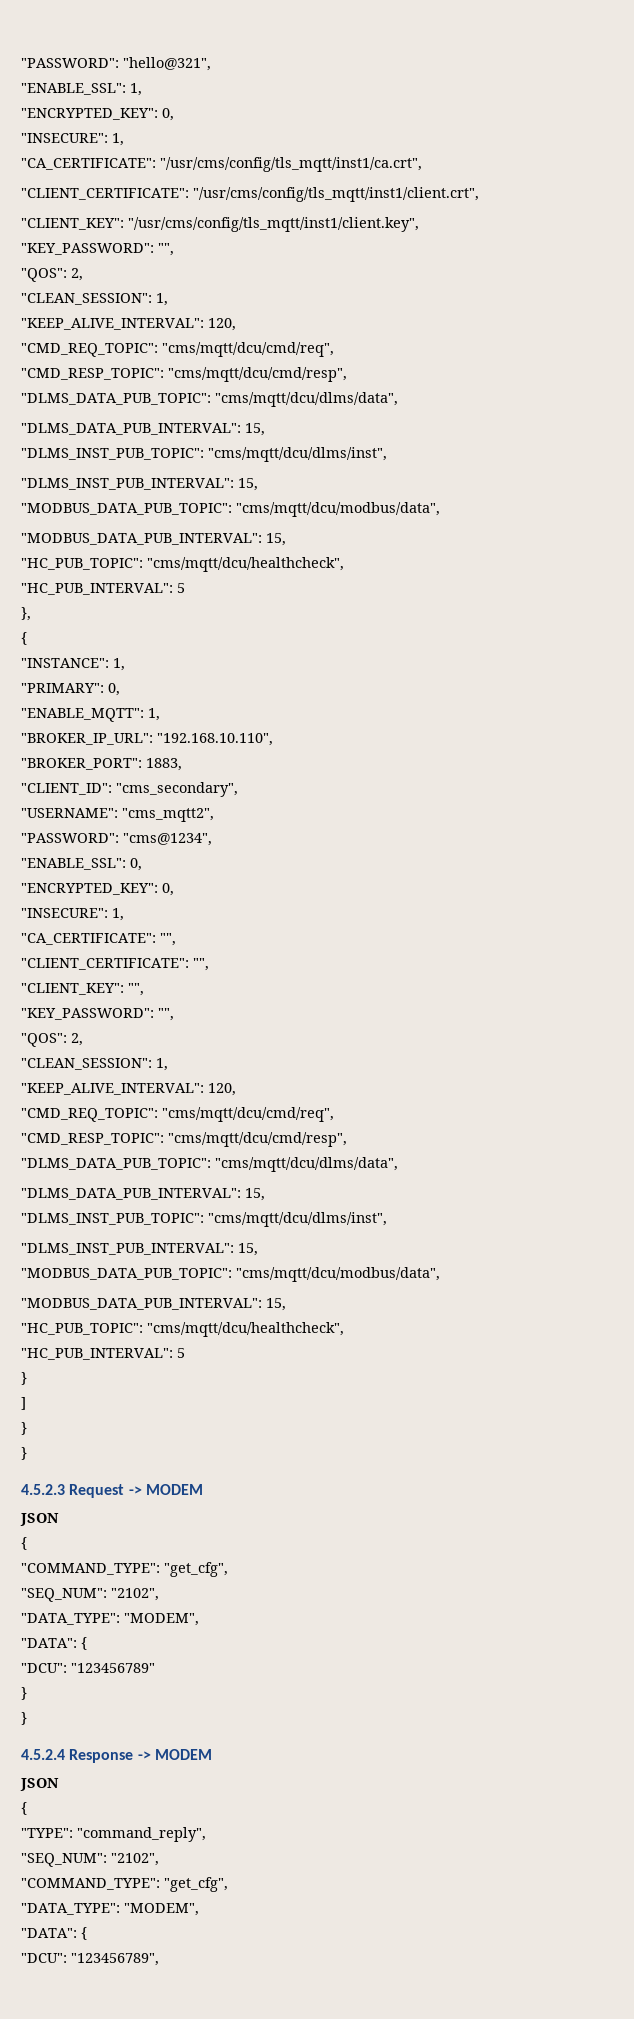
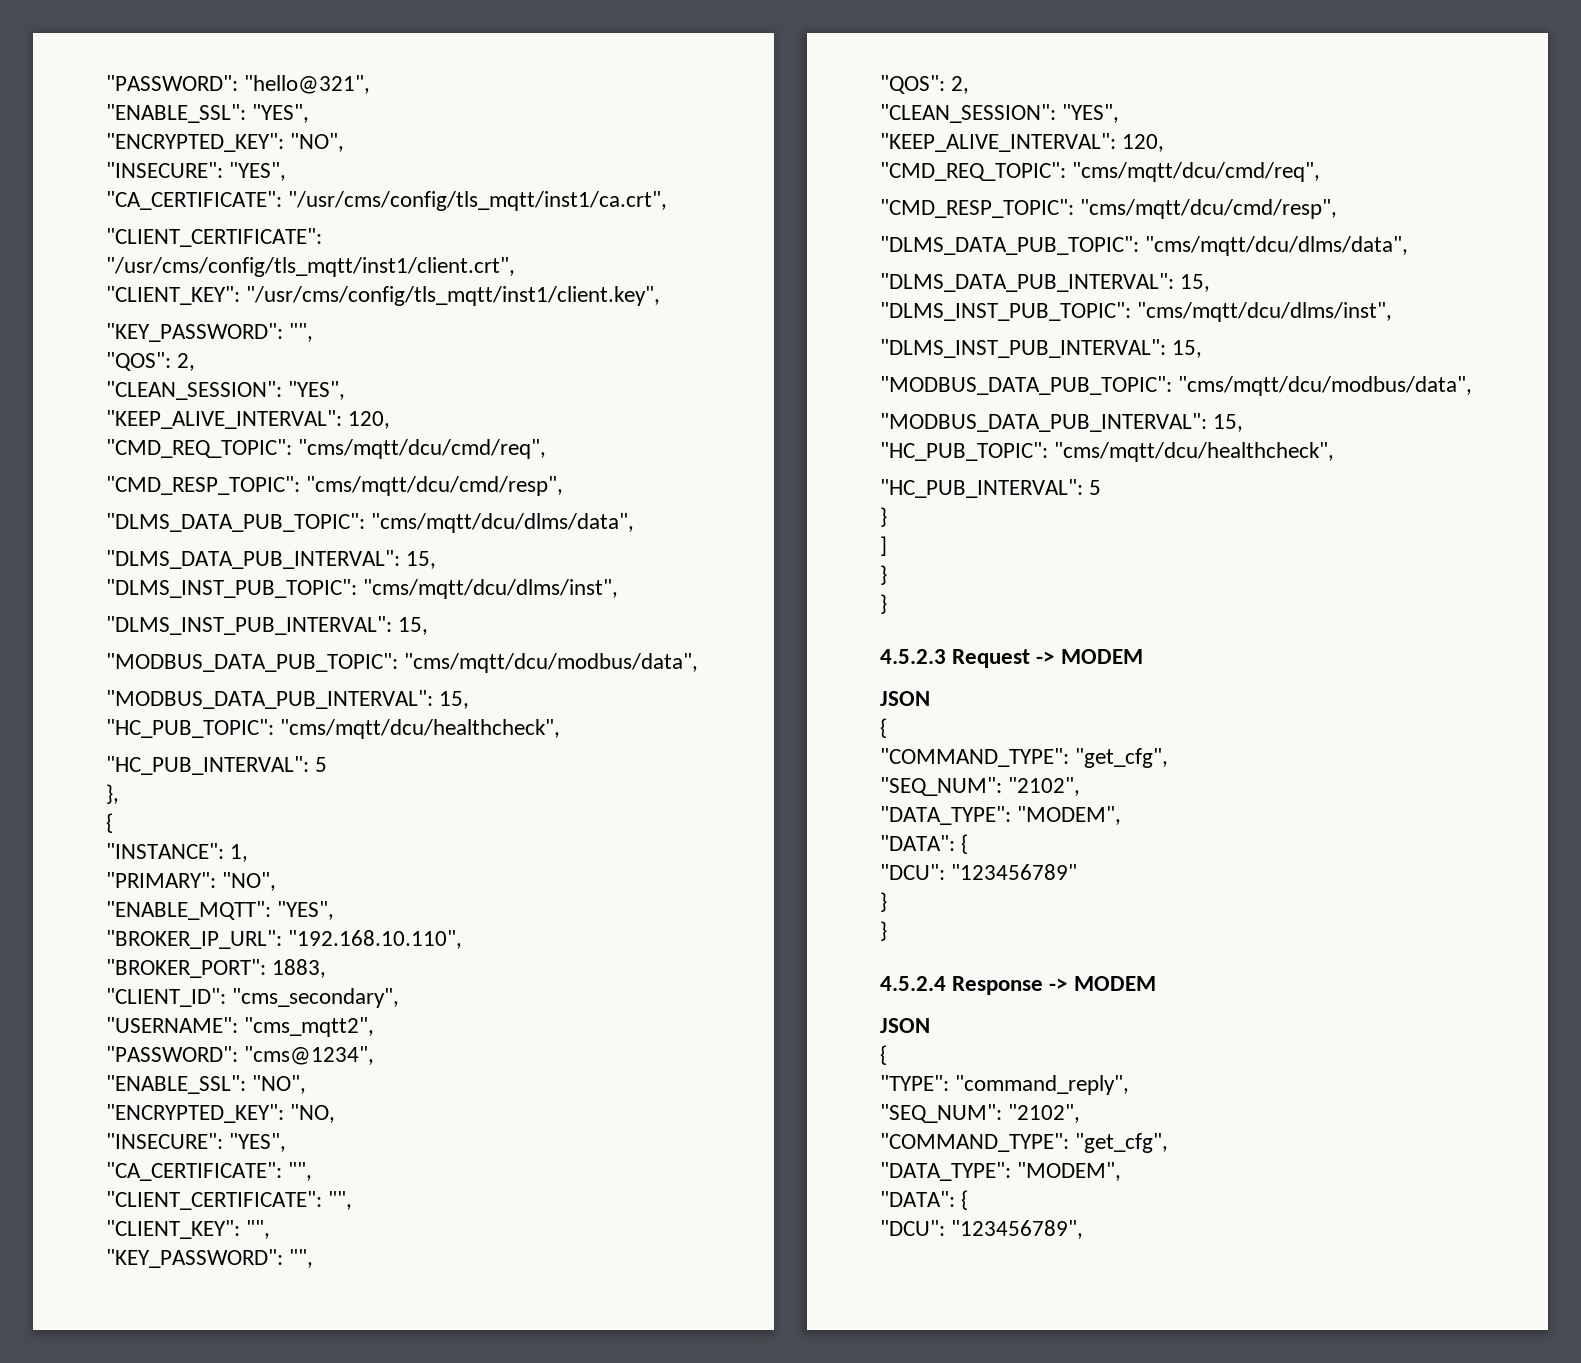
[130,83,142,96] [21,108,174,121] [21,133,124,146] 1, // "ENCRYPTED_KEY": 0, // "INSECURE": 1, -> [252,104,310,123] [106,133,345,152] [106,162,287,181] "YES", // "ENCRYPTED_KEY": "NO", // "INSECURE": "YES",
[156,293,168,306] 1, -> [288,381,346,400] "YES",
[108,683,120,696] 0, -> [222,872,277,891] "NO",
[148,708,160,721] 1, -> [277,901,335,920] "YES",
[130,858,142,871] [21,883,174,896] [21,908,124,921] 0, // "ENCRYPTED_KEY": 0, // "INSECURE": 1, -> [252,1075,307,1094] [106,1104,336,1123] [106,1133,287,1152] "NO", // "ENCRYPTED_KEY": "NO, // "INSECURE": "YES",
[156,1058,168,1071] 1, -> [1062,104,1120,123] "YES",

